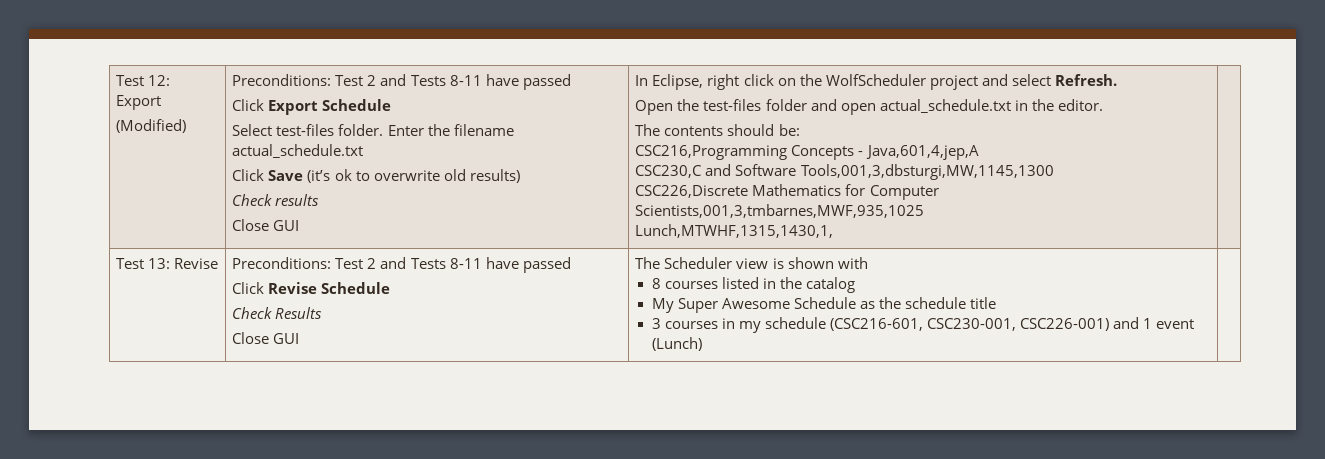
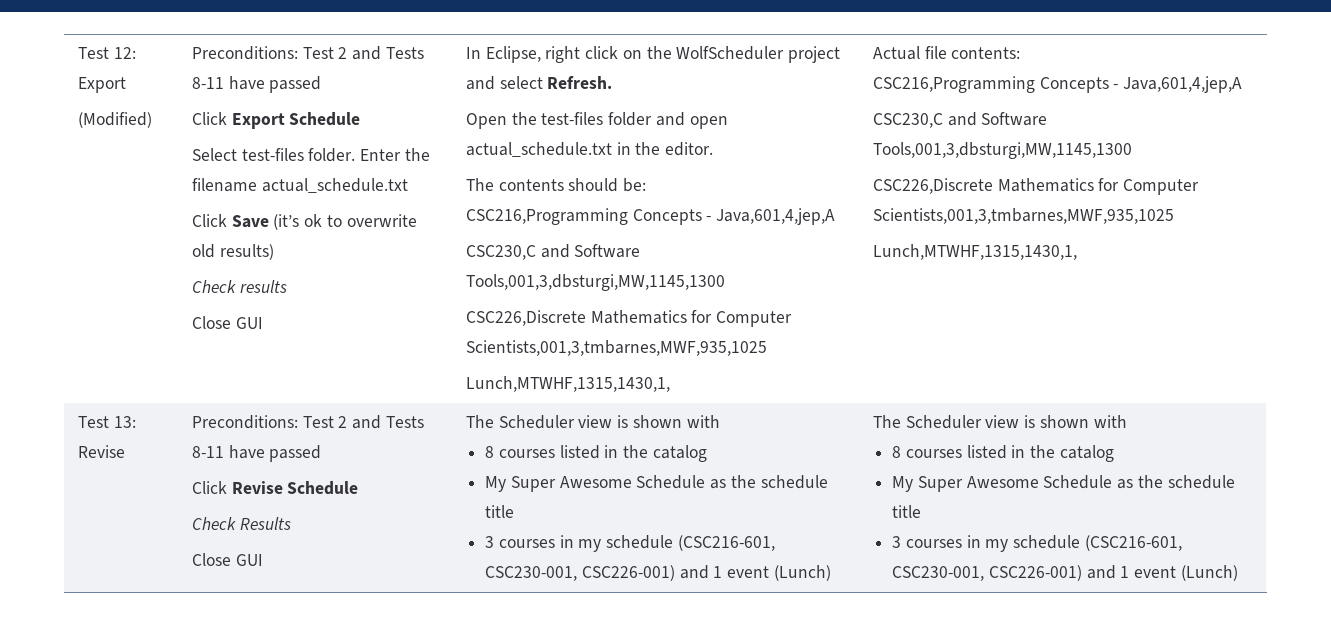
(834, 231) none -> [872,46,1021,60] [872,76,1243,93] [872,112,1048,128] [872,142,1132,159] [872,178,1200,195] [872,208,1174,224] [872,244,1077,260] Actual file contents: // CSC216,Programming Concepts - Java,601,4,jep,A // CSC230,C and Software Tools,001,3,dbsturgi,MW,1145,1300 // CSC226,Discrete Mathematics for Computer Scientists,001,3,tmbarnes,MWF,935,1025 // Lunch,MTWHF,1315,1430,1,
(702, 344) none -> [872,415,1127,429] [892,445,1114,462] [892,475,1235,492] [892,505,922,518] [892,535,1182,552] [892,565,1238,581] The Scheduler view is shown with // 8 courses listed in the catalog // My Super Awesome Schedule as the schedule title // 3 courses in my schedule (CSC216-601, CSC230-001, CSC226-001) and 1 event (Lunch)

